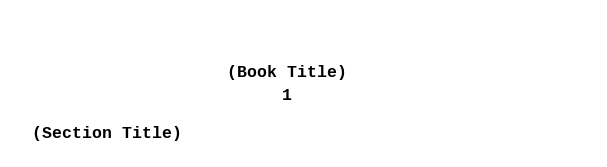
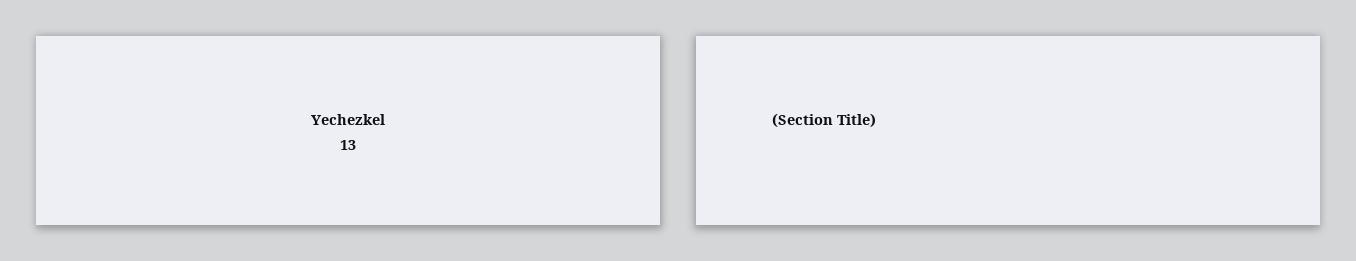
[227,65,347,80] [282,89,292,100] (Book Title) // 1 -> [311,114,385,125] [340,140,356,150] Yechezkel // 13

